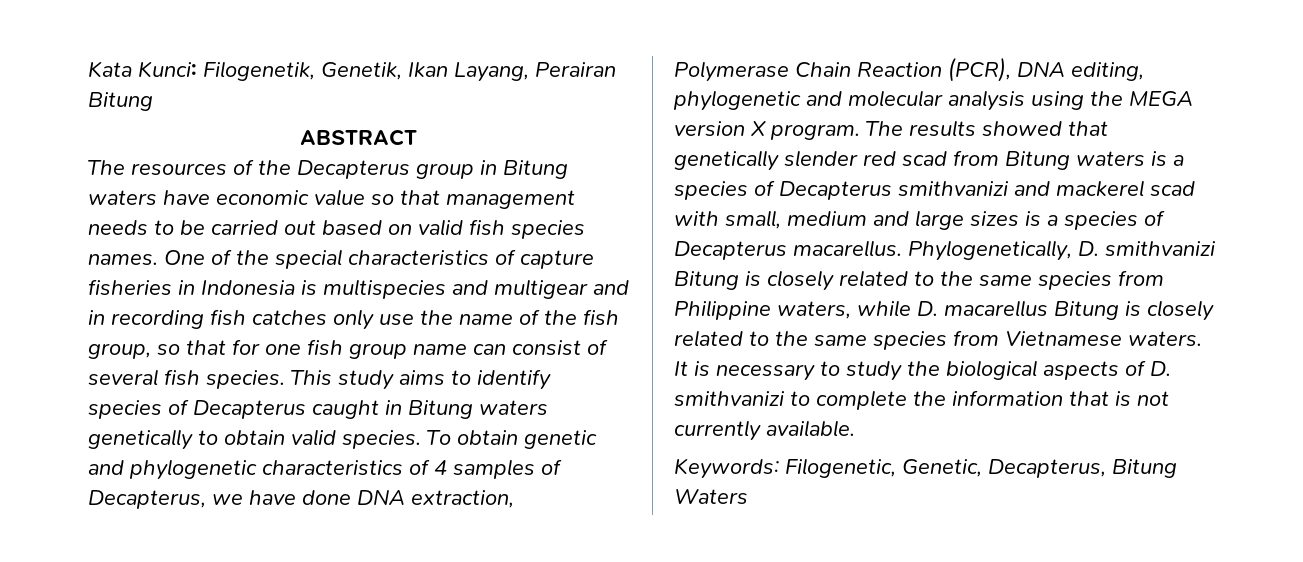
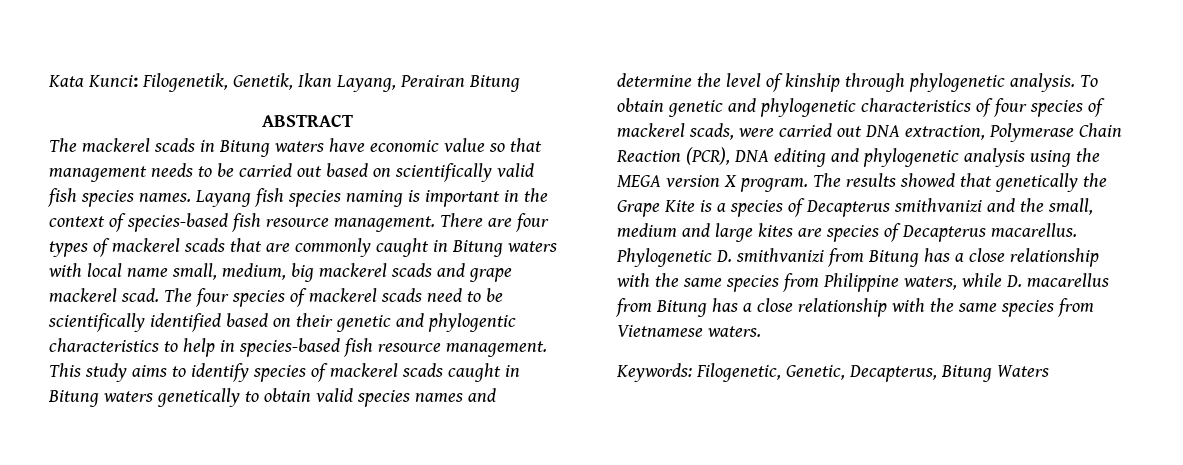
[131,159,474,179] resources of the Decapterus group -> [81,138,195,152] mackerel scads
(412, 229) none -> [394,163,492,182] scientifically
[164,249,594,269] [88,279,629,299] [88,309,619,330] [88,339,608,359] [88,369,285,389] One of the special characteristics of capture fisheries in Indonesia is multispecies and multigear and in recording fish catches only use the name of the fish group, so that for one fish group name can consist of several fish species. -> [194,188,548,207] [49,213,549,232] [49,238,557,257] [48,263,512,282] [49,288,503,307] [48,313,516,332] [49,338,547,357] Layang fish species naming is important in the context of species-based fish resource management. There are four types of mackerel scads that are commonly caught in Bitung waters with local name small, medium, big mackerel scads and grape mackerel scad. The four species of mackerel scads need to be scientifically identified based on their genetic and phylogentic characteristics to help in species-based fish resource management.
[193,400,306,419] Decapterus -> [329,363,443,377] mackerel scads
[342,430,421,449] species. -> [356,388,496,407] [617,73,1075,92] species names and determine the level of kinship through phylogenetic analysis.
[434,459,562,479] [88,490,351,509] 4 samples of Decapterus, we have done -> [993,98,1105,117] [617,123,862,140] four species of mackerel scads, were carried out
[1071,62,1144,81] [673,90,943,111] editing, phylogenetic and molecular -> [773,148,959,167] editing and phylogenetic
[784,150,1145,170] slender red scad from Bitung waters -> [1082,173,1107,187] [617,200,695,217] the Grape Kite
[1056,180,1195,197] [674,211,719,226] mackerel scad with -> [1019,198,1044,212] the
[970,211,1058,226] sizes is a -> [757,223,822,237] kites are
[908,240,1216,261] [674,270,934,291] Phylogenetically, D. smithvanizi Bitung is closely related to -> [616,248,1099,267] [616,273,650,287] Phylogenetic D. smithvanizi from Bitung has a close relationship with
[1054,300,1214,321] [674,330,769,347] Bitung is closely related to -> [616,298,925,317] from Bitung has a close relationship with
[674,360,1171,381] [674,390,1169,410] [674,420,855,441] It is necessary to study the biological aspects of D. smithvanizi to complete the information that is not currently available. -> (761, 331) none

